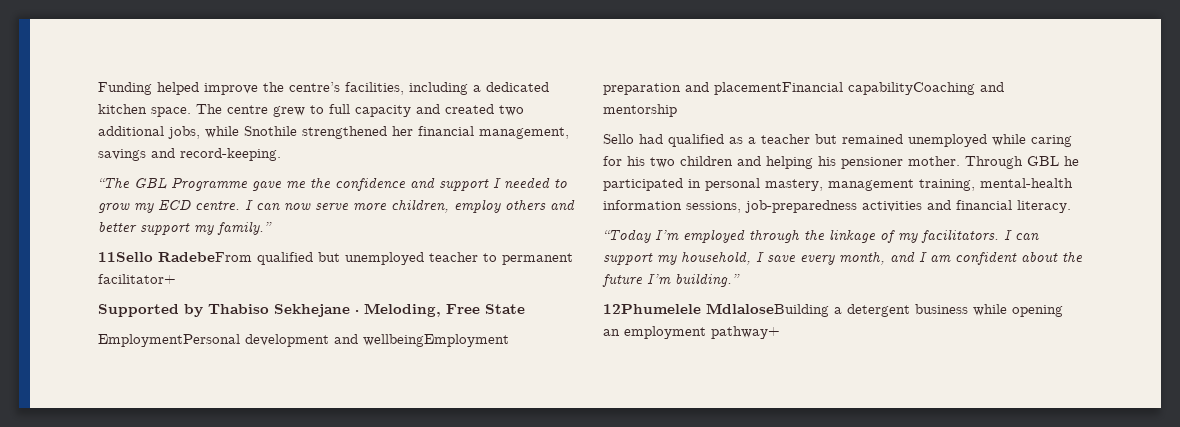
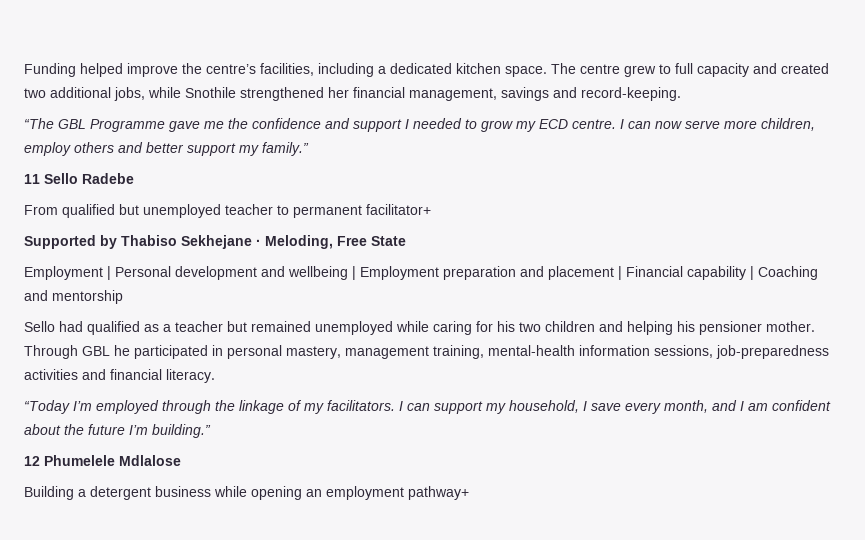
[98,252,252,262] 11Sello RadebeFrom -> [24,173,134,184] [24,205,58,215] 11 Sello Radebe // From
[98,334,509,347] [603,82,975,95] EmploymentPersonal development and wellbeingEmployment preparation and placementFinancial capabilityCoaching -> [24,266,818,280] Employment | Personal development and wellbeing | Employment preparation and placement | Financial capability | Coaching
[603,303,829,317] 12Phumelele MdlaloseBuilding -> [24,455,181,466] [24,486,74,500] 12 Phumelele Mdlalose // Building

